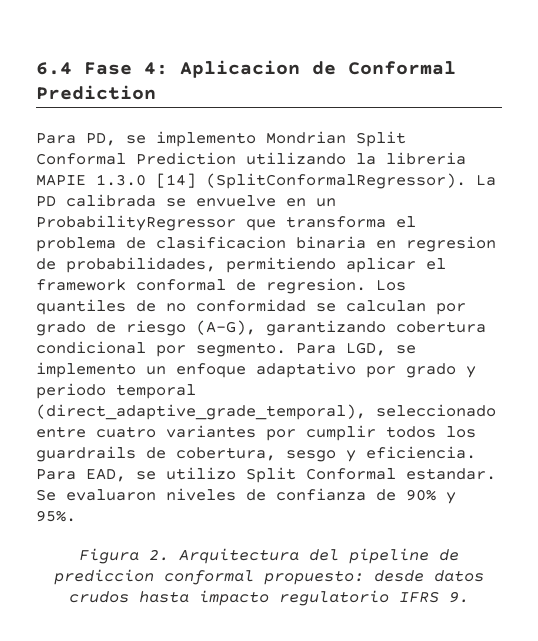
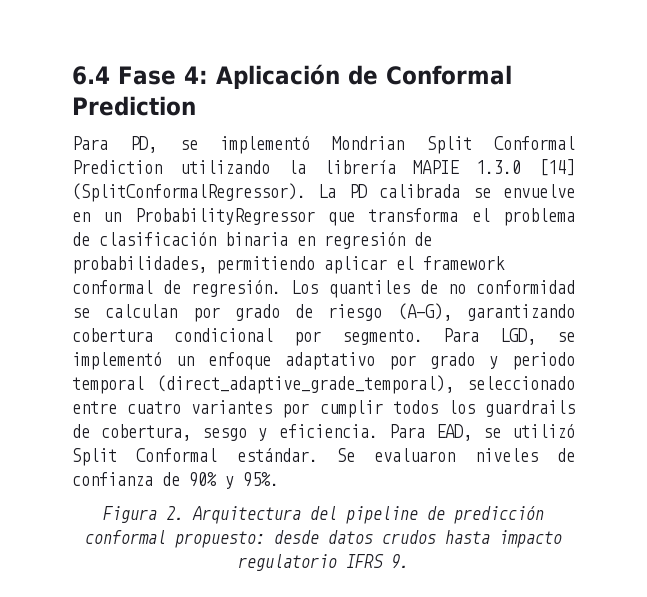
[180,60,300,78] Aplicacion -> [215,64,340,89] Aplicación
[156,131,256,147] implemento -> [220,136,310,154] implementó
[386,152,466,165] libreria -> [323,160,396,174] librería
[156,236,286,249] clasificacion -> [99,232,216,246] clasificación
[406,236,496,252] regresion -> [324,232,405,249] regresión
[266,278,366,294] regresion. -> [191,280,282,297] regresión.
[36,362,136,378] implemento -> [72,352,162,370] implementó
[166,467,496,483] utilizo Split Conformal estandar. -> [512,424,575,438] [72,448,318,466] utilizó Split Conformal estándar.
[54,569,154,585] prediccion -> [454,506,544,524] predicción

